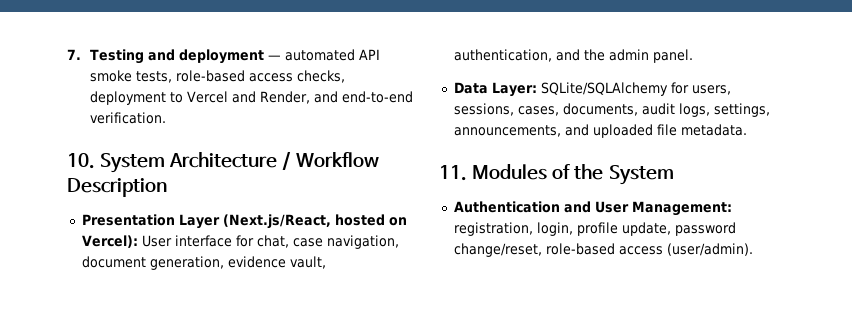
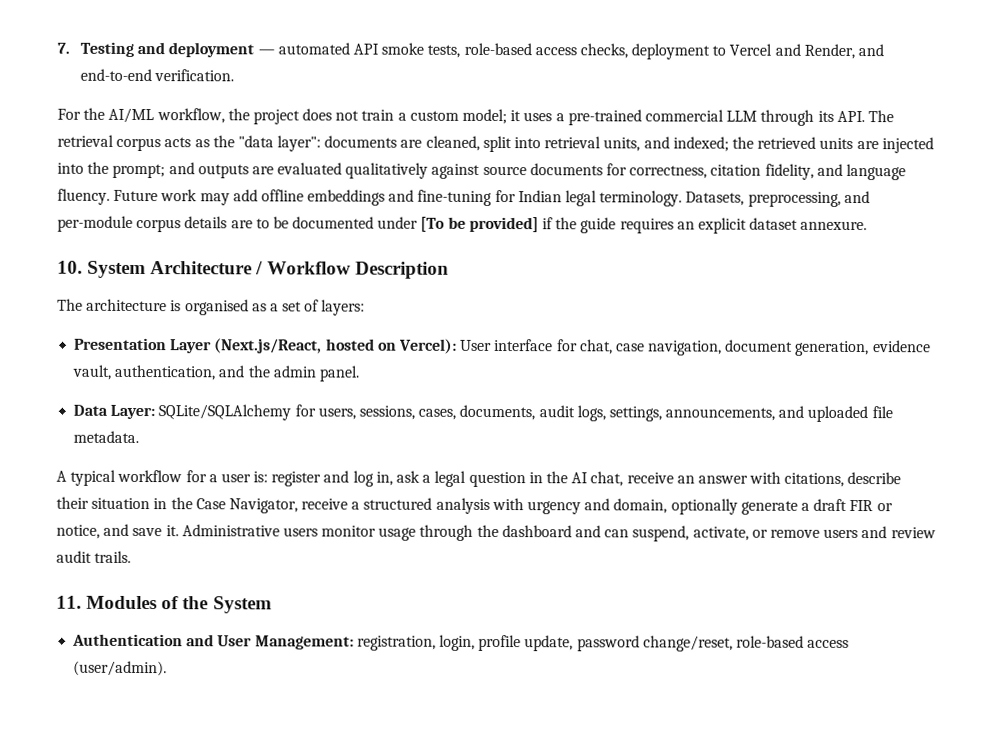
(166, 118) none -> [57,107,894,126] [57,134,934,154] [57,161,906,181] [57,188,870,207] [57,215,868,234] // For the AI/ML workflow, the project does not train a custom model; it uses a pre-trained commercial LLM through its API. The retrieval corpus acts as the "data layer": documents are cleaned, split into retrieval units, and indexed; the retrieved units are injected into the prompt; and outputs are evaluated qualitatively against source documents for correctness, citation fidelity, and language fluency. Future work may add offline embeddings and fine-tuning for Indian legal terminology. Datasets, preprocessing, and per-module corpus details are to be documented under [To be provided] if the guide requires an explicit dataset annexure.
(167, 187) none -> [57,298,366,316] // The architecture is organised as a set of layers:
(747, 130) none -> [56,469,902,488] [56,496,893,515] [56,523,936,542] [56,550,132,563] // A typical workflow for a user is: register and log in, ask a legal question in the AI chat, receive an answer with citations, describe their situation in the Case Navigator, receive a structured analysis with urgency and domain, optionally generate a draft FIR or notice, and save it. Administrative users monitor usage through the dashboard and can suspend, activate, or remove users and review audit trails.

